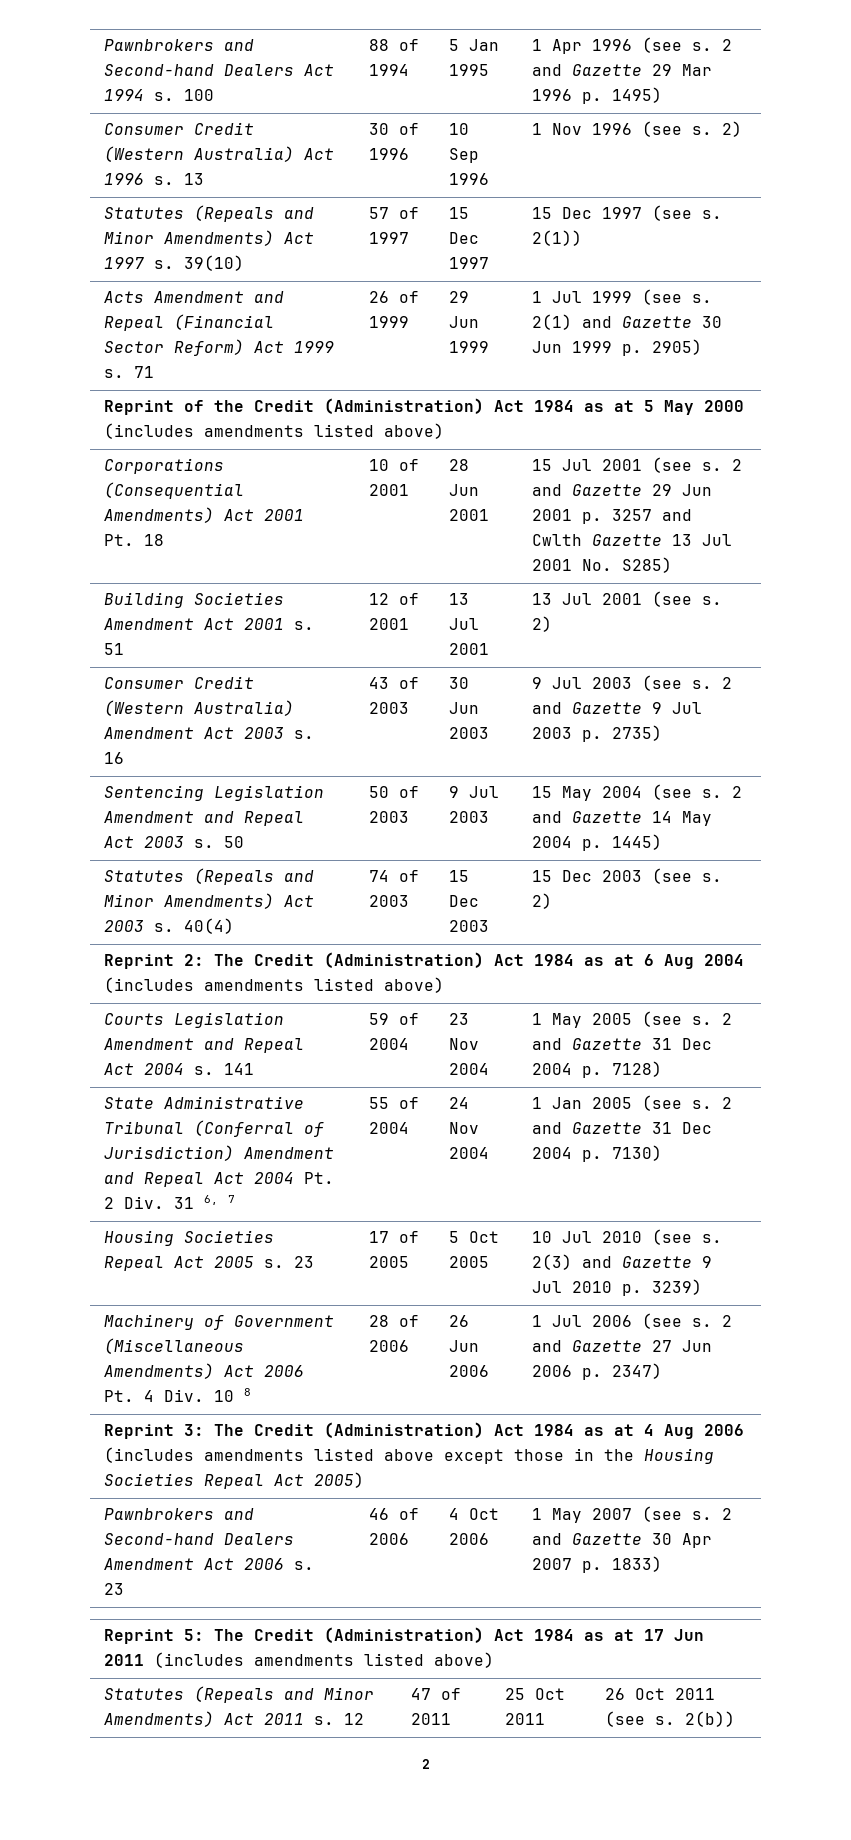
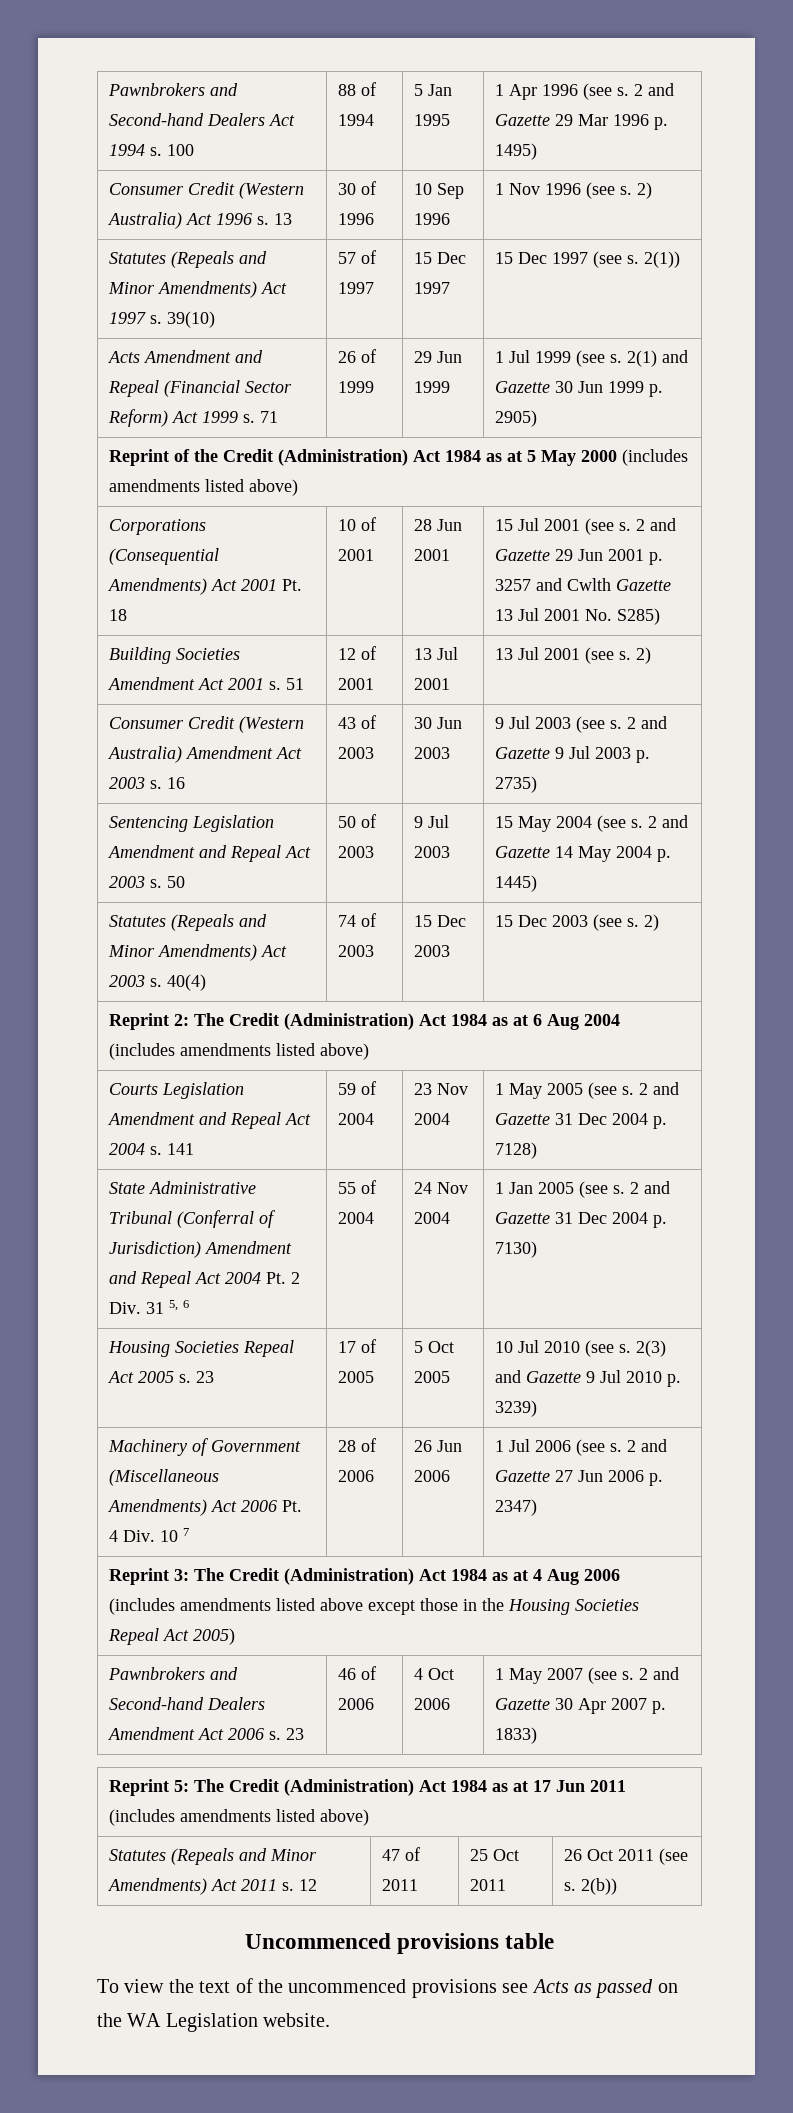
[203,1195,235,1205] 6, 7 -> [169,1300,190,1311] 5, 6
[243,1388,251,1396] 8 -> [183,1528,190,1536] 7
[421,1759,430,1769] 2 -> [244,1933,555,1954] [97,1978,678,1998] [97,2013,331,2032] Uncommenced provisions table // To view the text of the uncommenced provisions see Acts as passed on the WA Legislation website.

